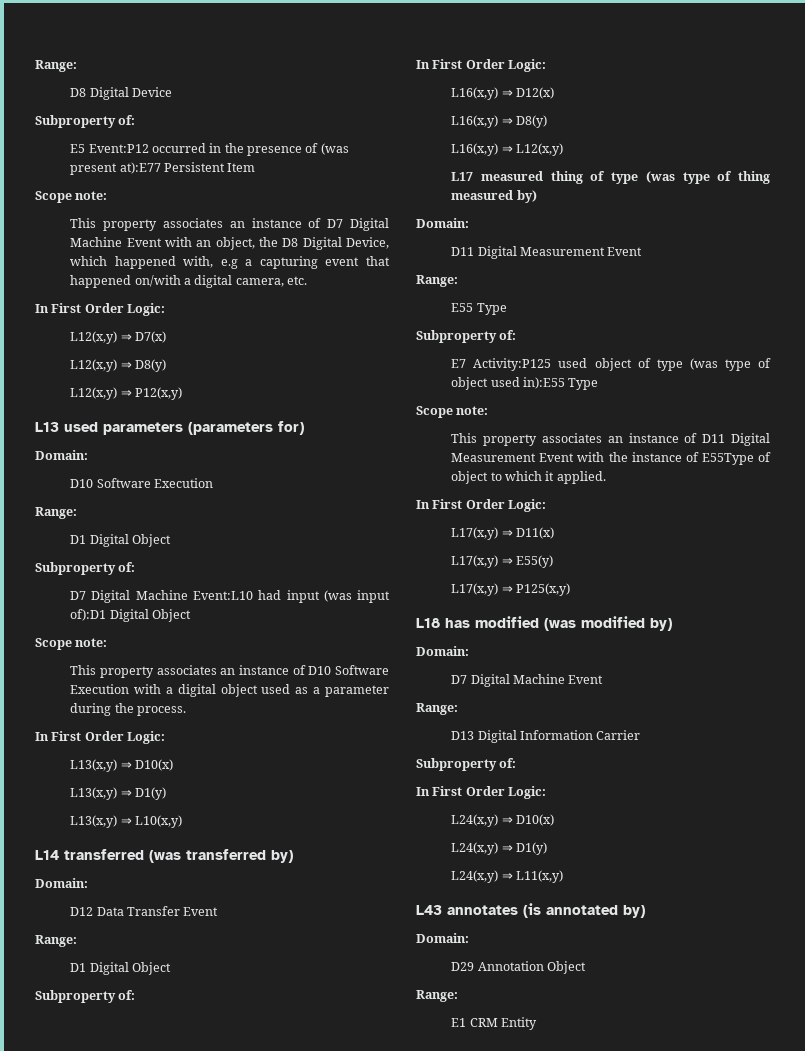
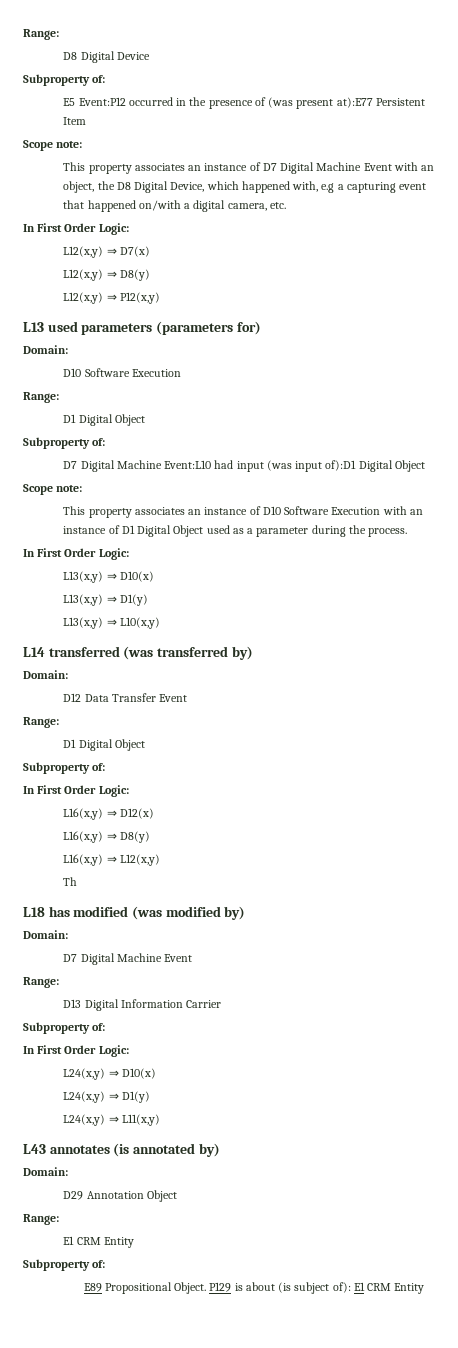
[165,684,258,697] a digital object -> [409,509,423,515] [63,525,204,537] an instance of D1 Digital Object
[451,171,771,184] [451,190,537,203] [416,218,469,228] [451,246,643,259] [416,275,458,287] [451,303,507,315] [416,330,517,343] [451,358,772,371] [451,377,599,390] [416,406,489,418] [451,433,770,446] [451,452,771,465] [451,471,606,484] [416,499,547,512] [451,527,554,540] [451,555,553,568] [451,583,570,596] L17 measured thing of type (was type of thing measured by) // Domain: // D11 Digital Measurement Event // Range: // E55 Type // Subproperty of: // E7 Activity:P125 used object of type (was type of object used in):E55 Type // Scope note: // This property associates an instance of D11 Digital Measurement Event with the instance of E55Type of object to which it applied. // In First Order Logic: // L17(x,y) ⇒ D11(x) // L17(x,y) ⇒ E55(y) // L17(x,y) ⇒ P125(x,y) -> [63,877,78,886] Th
(537, 1023) none -> [23,1259,106,1271] [83,1282,425,1294] // Subproperty of: // E89 Propositional Object. P129 is about (is subject of): E1 CRM Entity

